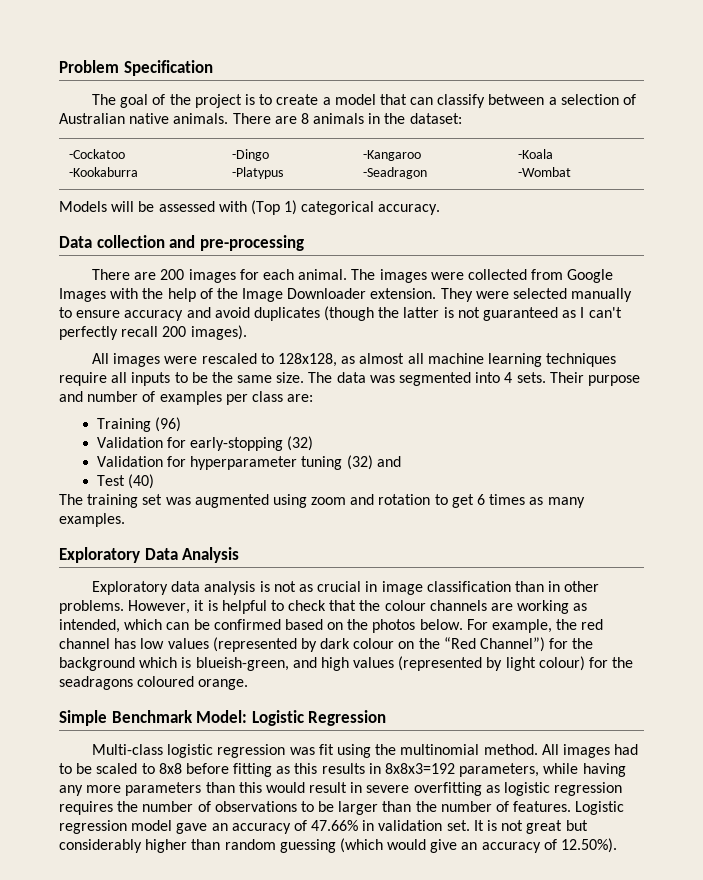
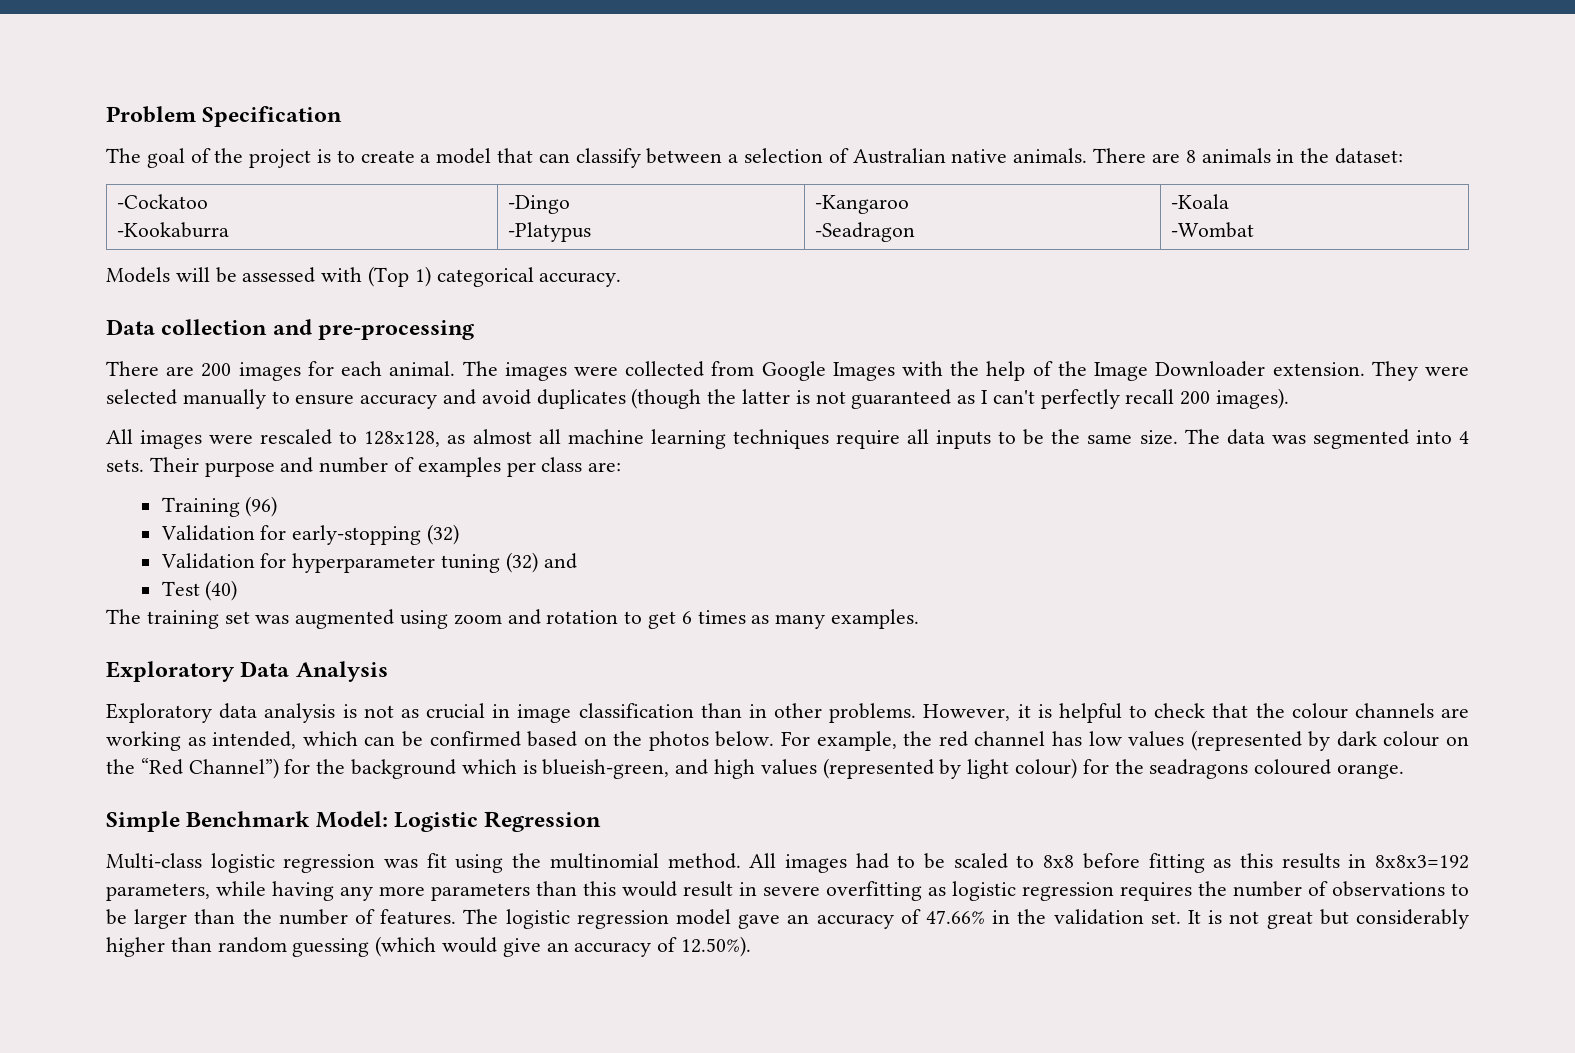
[575,801,625,815] Logistic -> [463,909,570,929] The logistic
(375, 825) none -> [1017,909,1047,924] the

